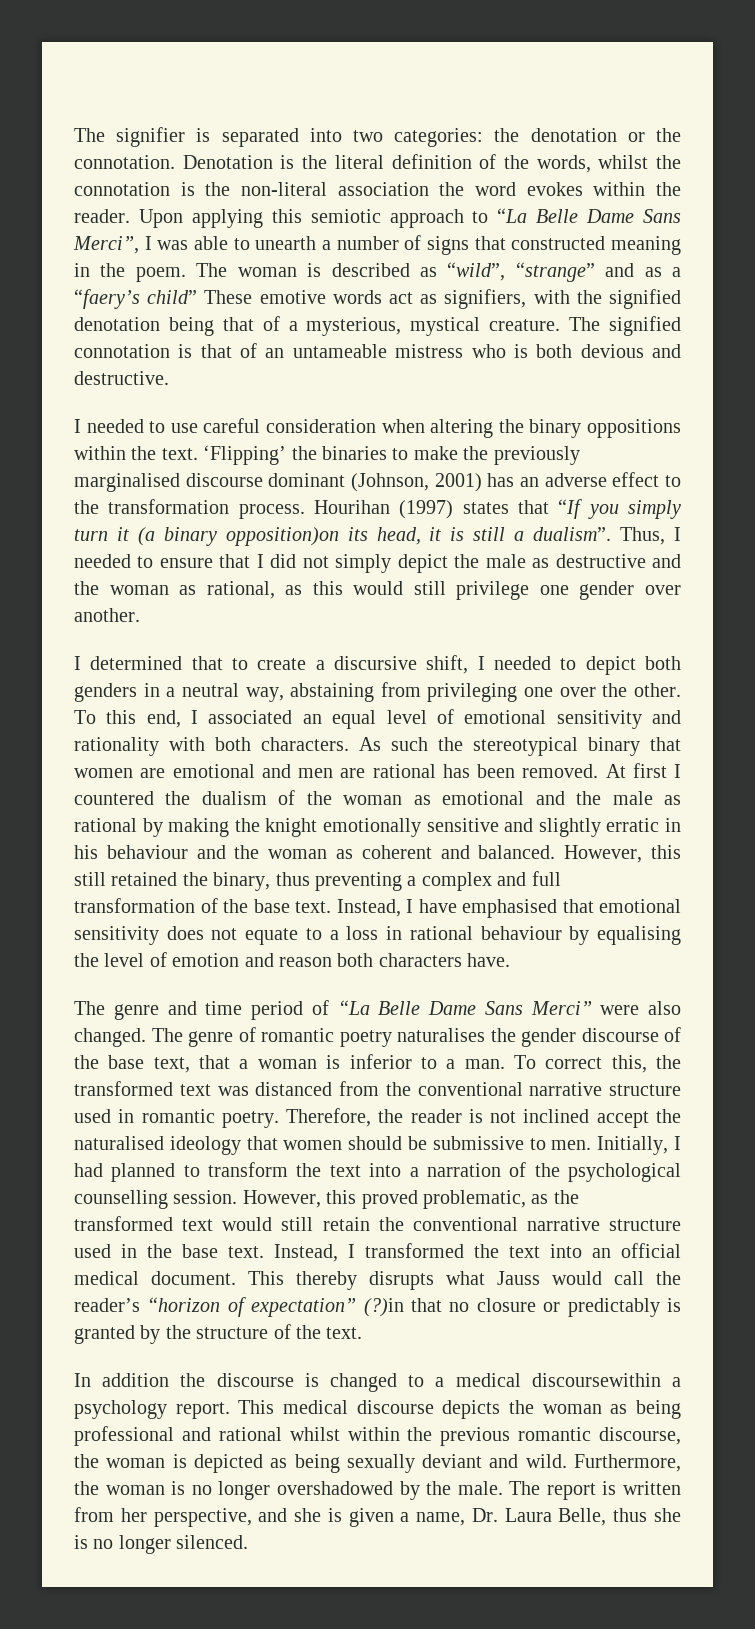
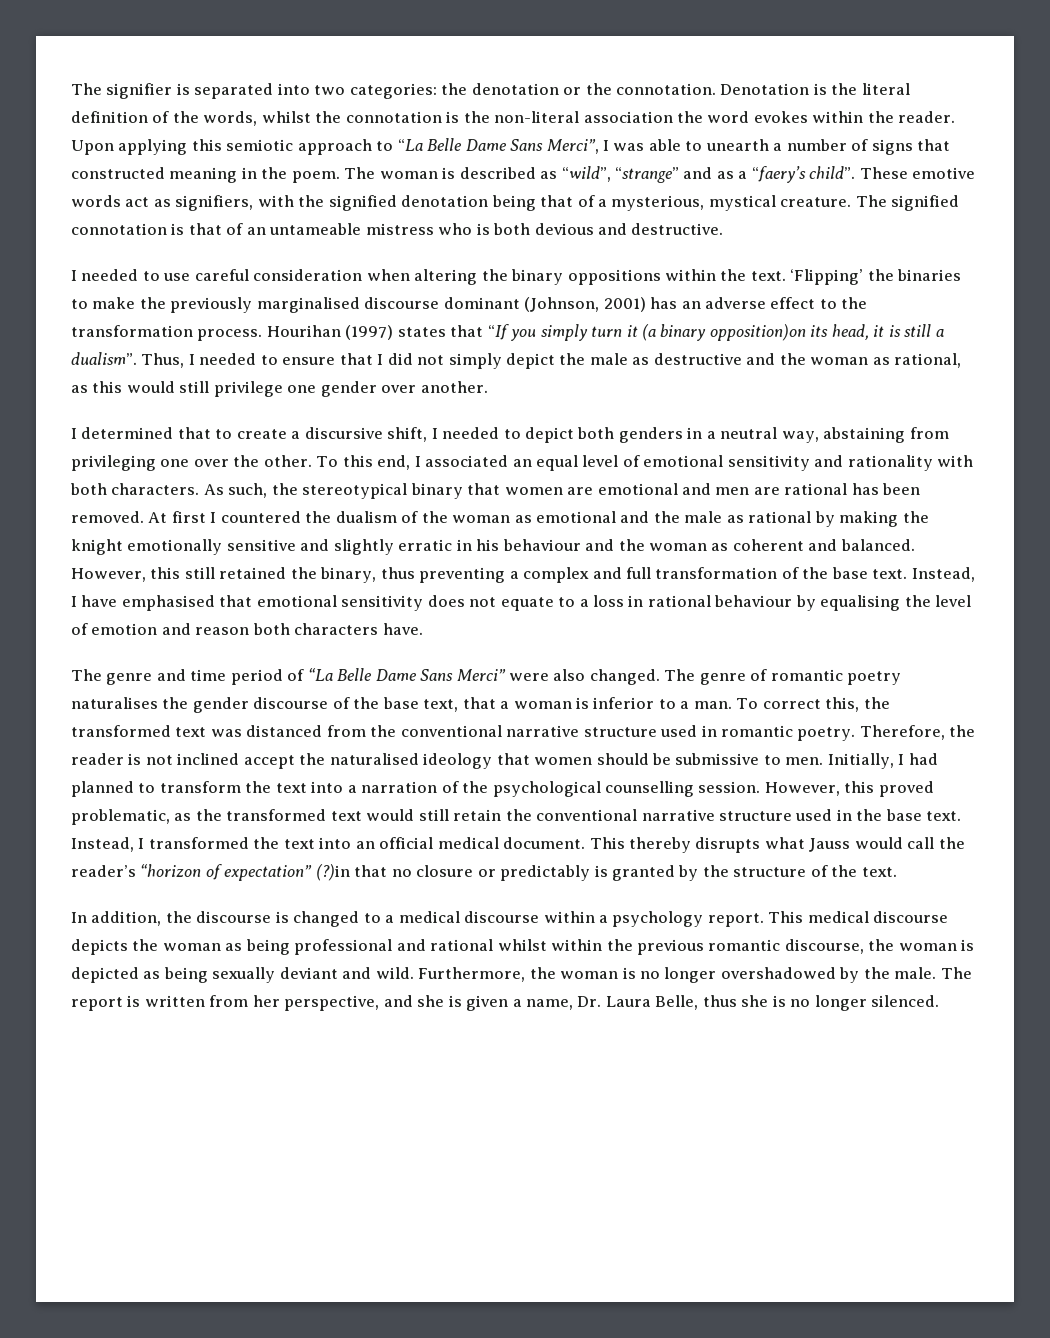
[147,290,198,304] child” -> [809,166,856,179] child”.
[391,737,428,751] such -> [228,483,268,498] such,
[102,1373,170,1387] addition -> [91,911,162,926] addition,
[531,1373,661,1387] discoursewithin -> [464,911,595,923] discourse within

